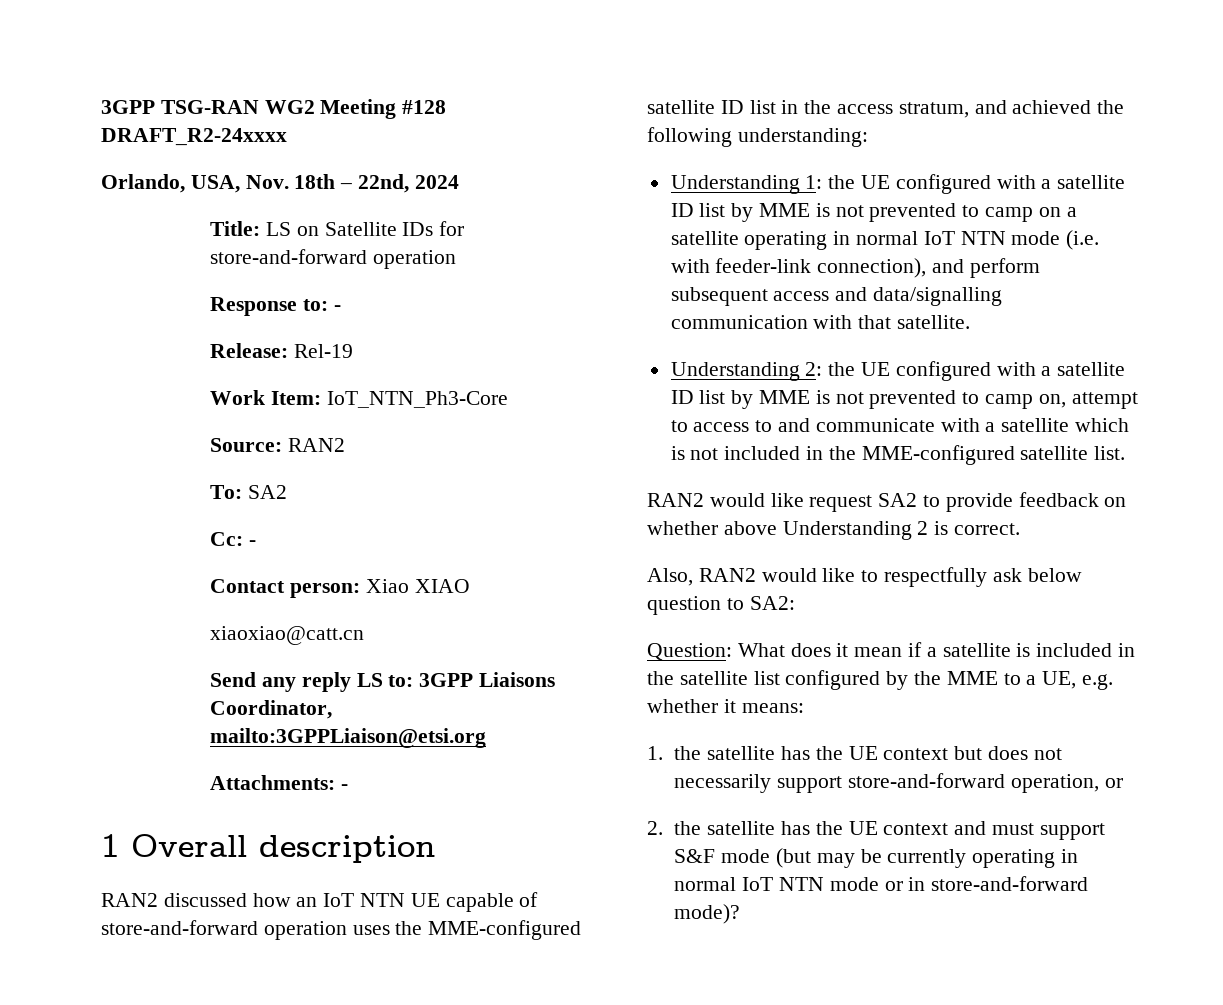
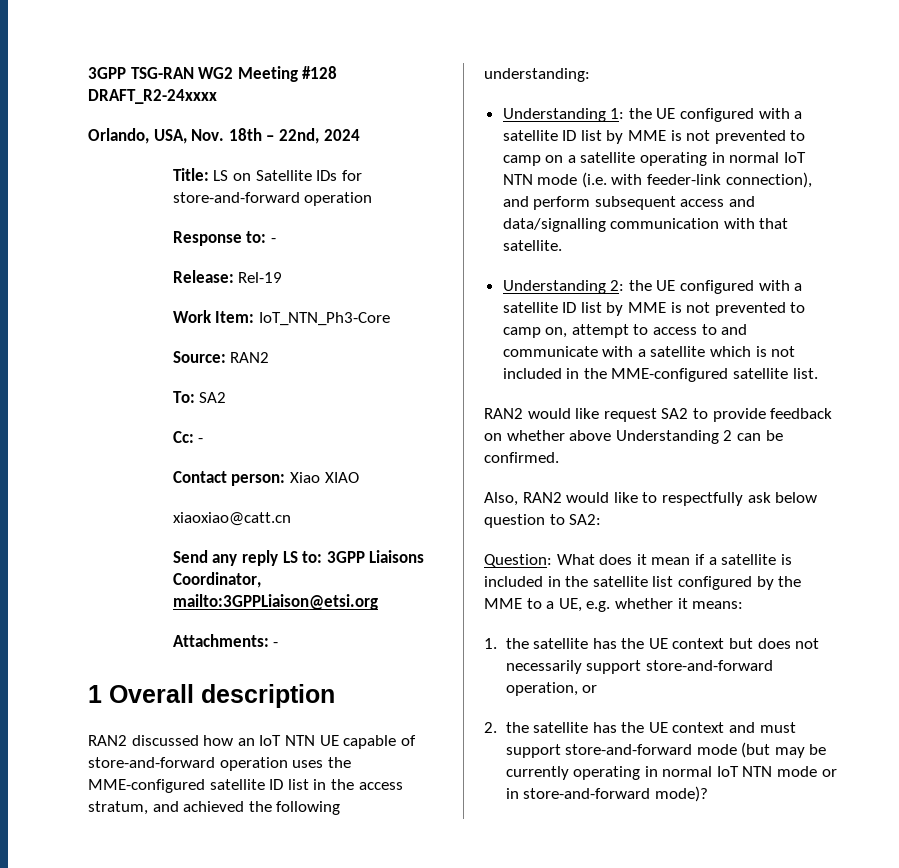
[934,521,1021,535] is correct. -> [736,430,783,441] [484,452,559,463] can be confirmed.
[674,849,716,863] S&F -> [565,744,693,755] store-and-forward

